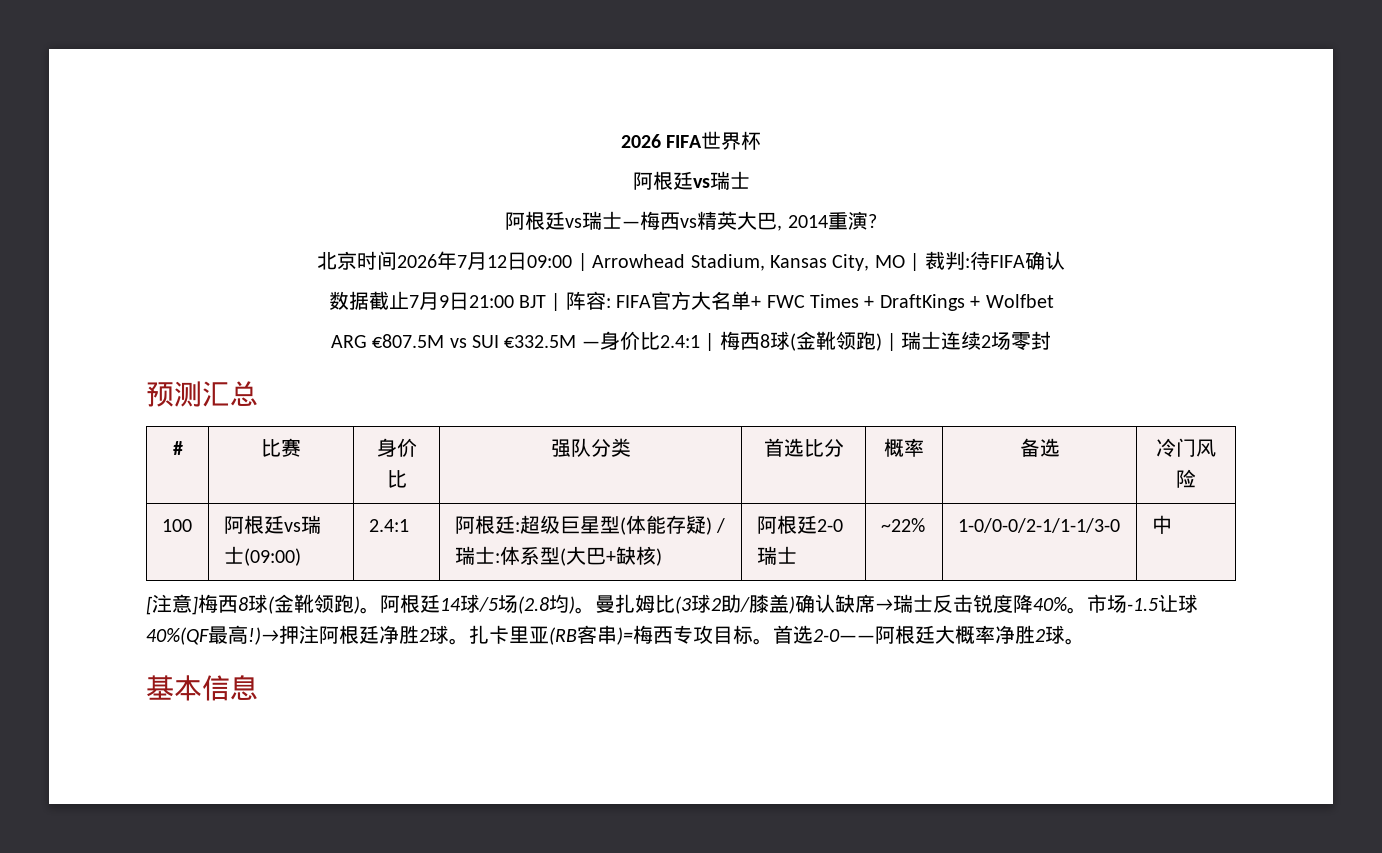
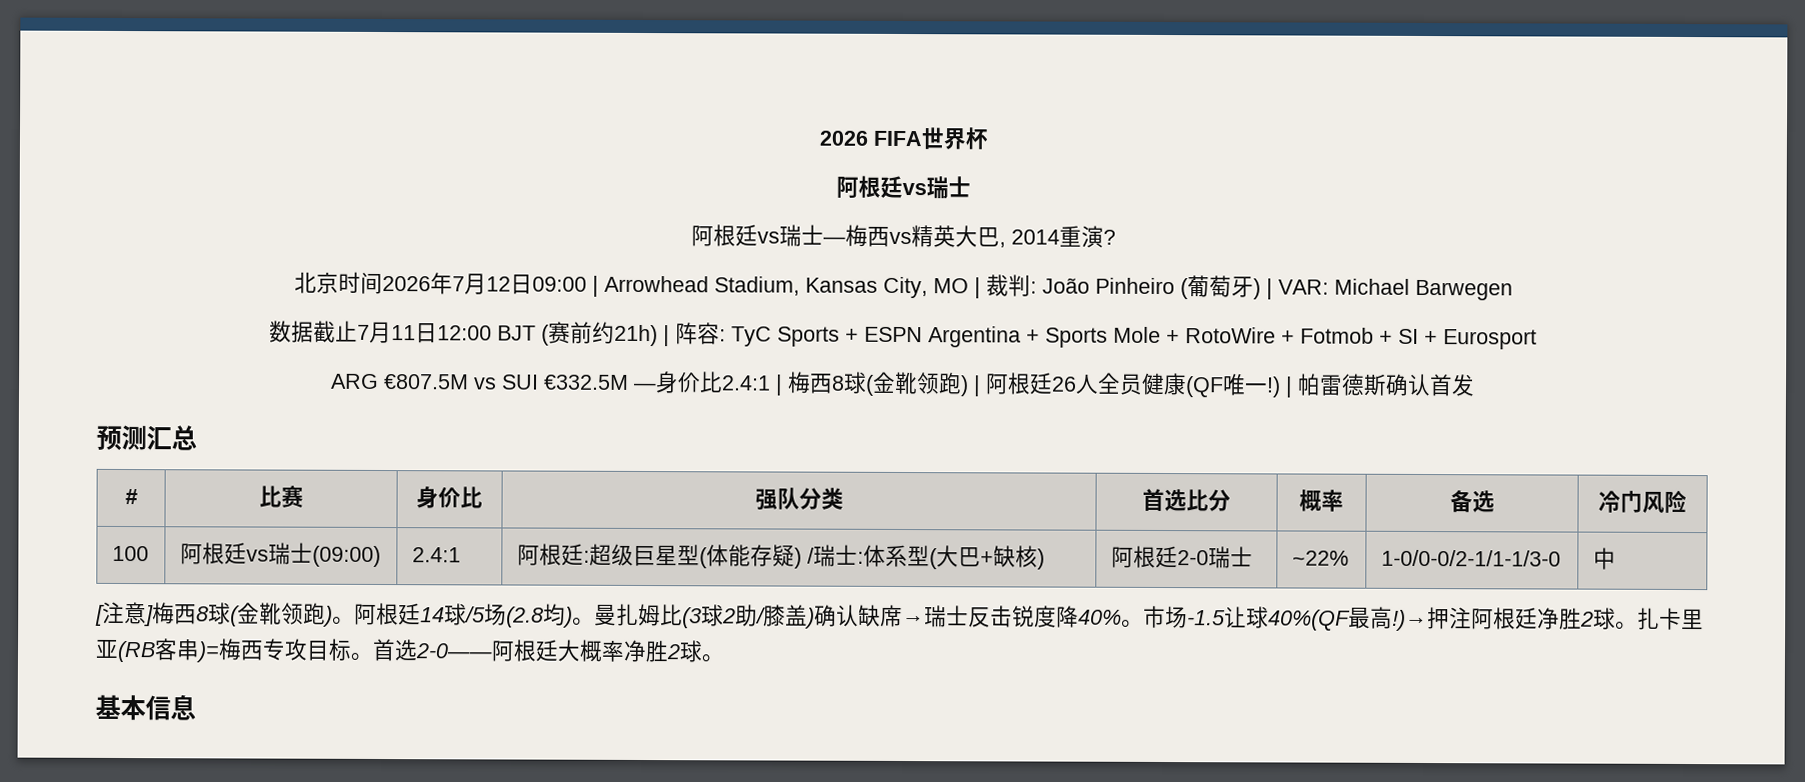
[969,251,1065,270] [328,291,1054,311] 待FIFA确认 // 数据截止7月9日21:00 BJT | 阵容: FIFA官方大名单+ FWC Times + DraftKings + Wolfbet -> [1041,275,1513,301] [269,320,1537,350] João Pinheiro (葡萄牙) | VAR: Michael Barwegen // 数据截止7月11日12:00 BJT (赛前约21h) | 阵容: TyC Sports + ESPN Argentina + Sports Mole + RotoWire + Fotmob + SI + Eurosport
[901,331,1052,351] 瑞士连续2场零封 -> [985,372,1475,398] 阿根廷26人全员健康(QF唯一!) | 帕雷德斯确认首发

